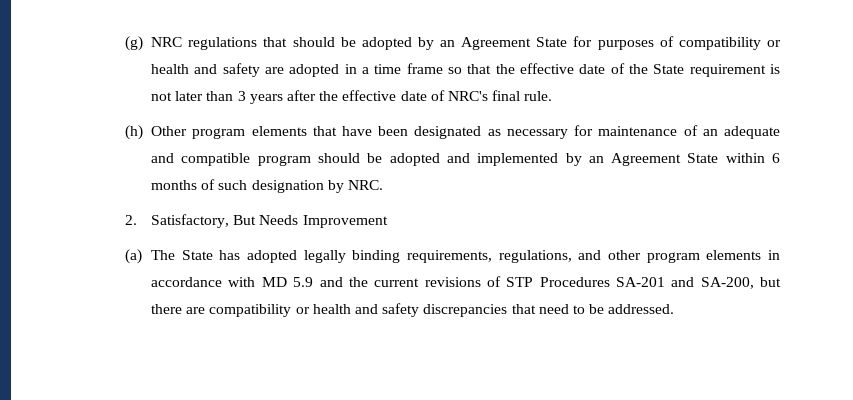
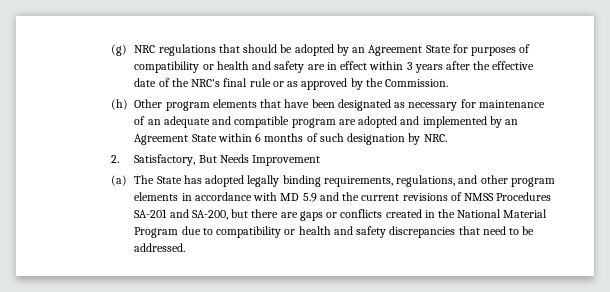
[289,63,781,77] [151,91,234,101] adopted in a time frame so that the effective date of the State requirement is not later than -> [326,61,404,70] in effect within
(445, 95) none -> [171,78,189,87] the
[524,91,553,101] rule. -> [249,78,448,90] rule or as approved by the Commission.
[318,153,383,163] should be -> [338,119,356,125] are
[506,277,534,287] STP -> [463,193,494,201] NMSS
(206, 310) none -> [299,209,548,221] [134,226,213,238] gaps or conflicts created in the National Material Program due to

